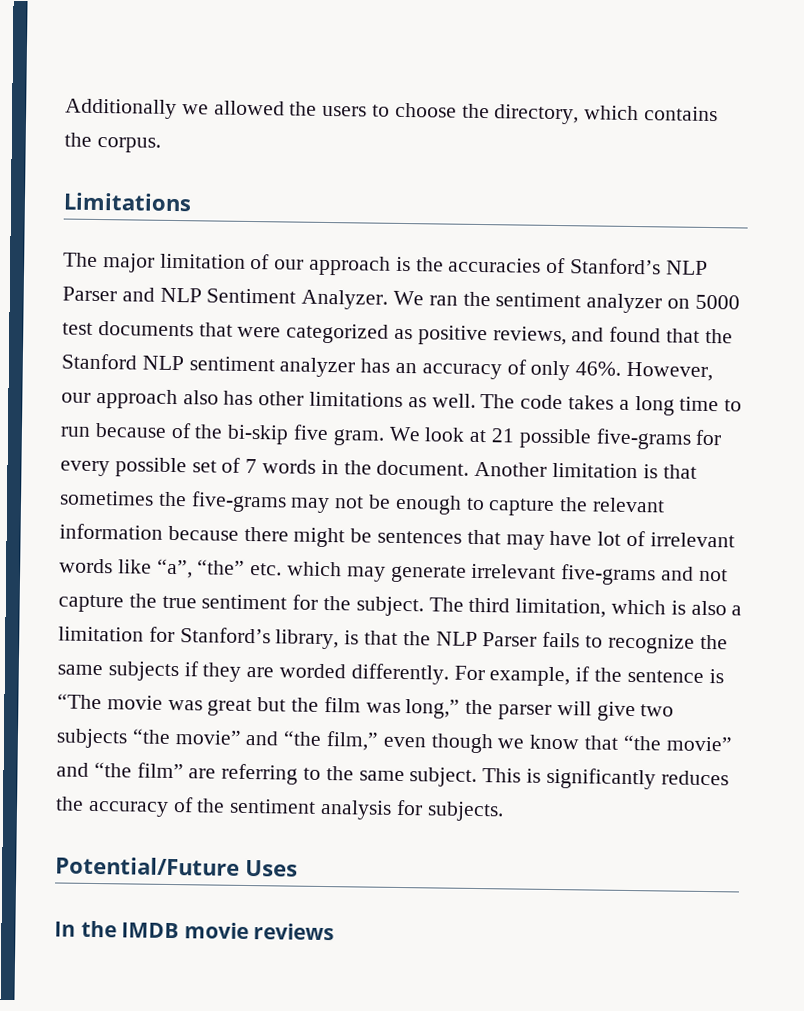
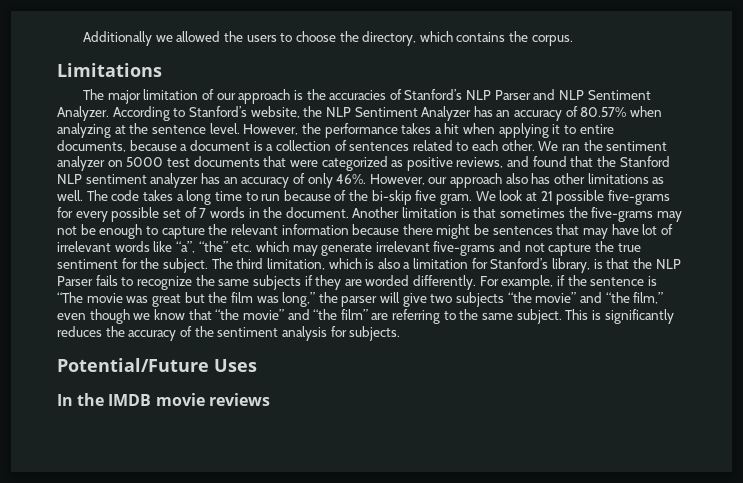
(389, 299) none -> [112,106,663,121] [57,123,614,138] [57,140,535,152] According to Stanford’s website, the NLP Sentiment Analyzer has an accuracy of 80.57% when analyzing at the sentence level. However, the performance takes a hit when applying it to entire documents, because a document is a collection of sentences related to each other.

